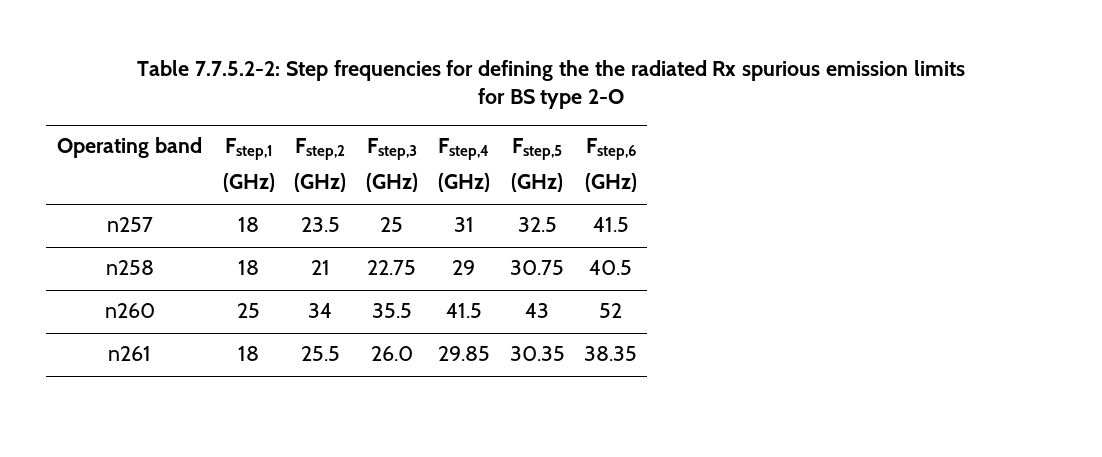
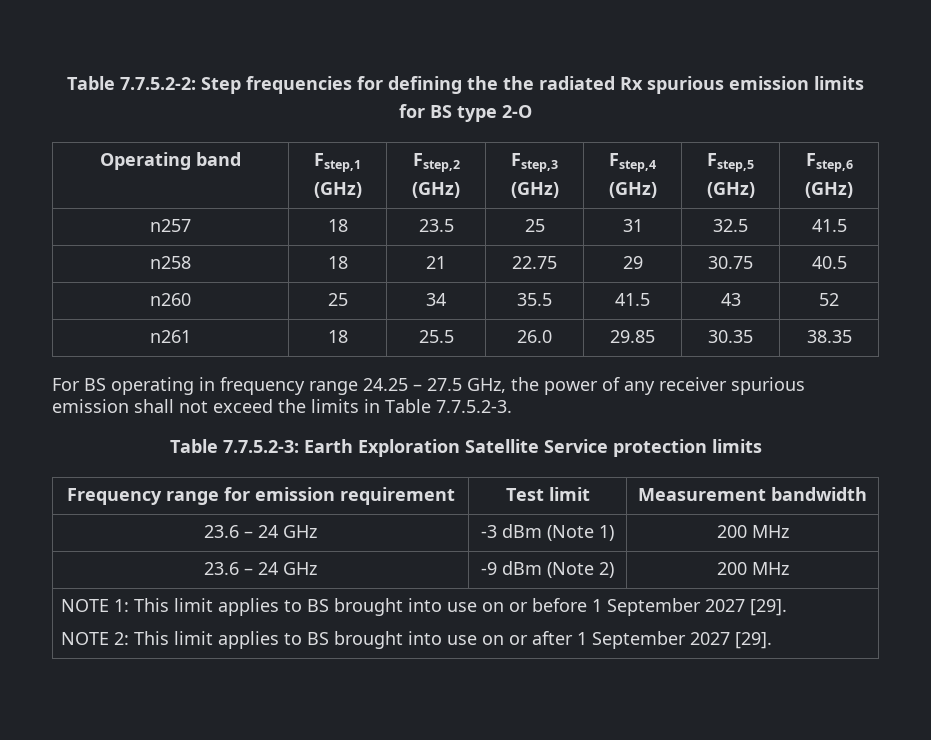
(637, 353) none -> [52,377,805,395] [52,399,512,413] [169,439,762,457] [66,487,455,505] [505,487,590,501] [638,487,867,501] [204,525,317,538] [481,524,614,541] [716,525,789,538] [204,562,317,575] [481,561,614,578] [716,562,789,575] [60,598,787,616] [60,631,772,649] // For BS operating in frequency range 24.25 – 27.5 GHz, the power of any receiver spurious emission shall not exceed the limits in Table 7.7.5.2-3. // Table 7.7.5.2-3: Earth Exploration Satellite Service protection limits // Frequency range for emission requirement | Test limit | Measurement bandwidth // 23.6 – 24 GHz | -3 dBm (Note 1) | 200 MHz // 23.6 – 24 GHz | -9 dBm (Note 2) | 200 MHz // NOTE 1: This limit applies to BS brought into use on or before 1 September 2027 [29]. // NOTE 2: This limit applies to BS brought into use on or after 1 September 2027 [29].

